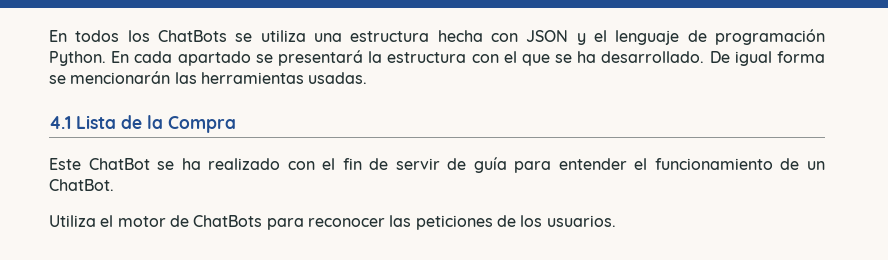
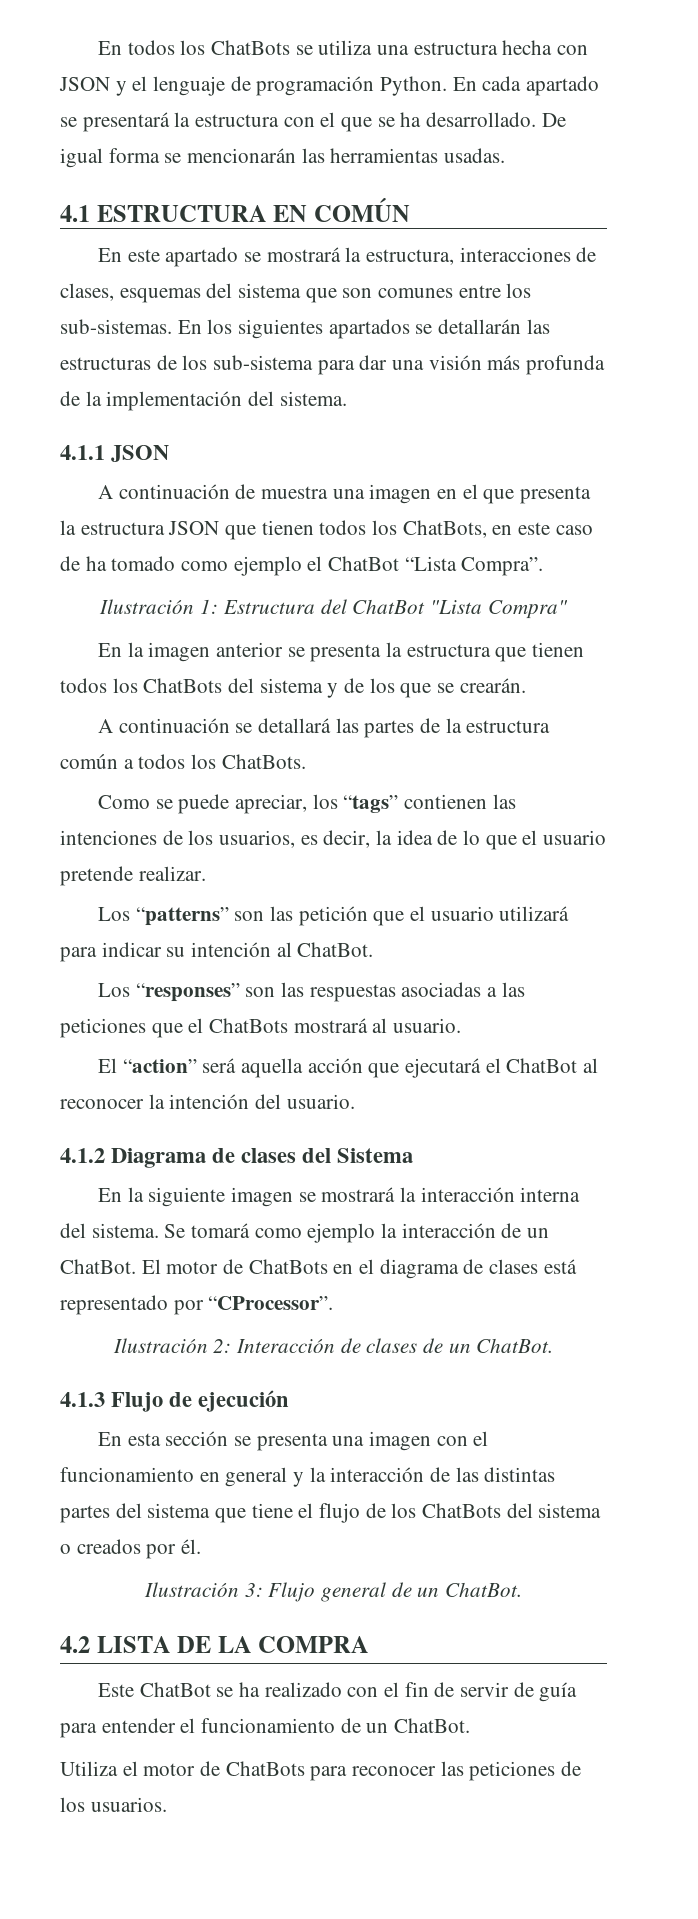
[76,115,236,133] Lista de la Compra -> [96,197,410,222] [97,247,597,267] [60,283,532,303] [60,319,550,339] [60,355,606,375] [60,391,347,411] [60,445,170,462] [97,484,591,504] [60,520,593,540] [60,556,544,576] [99,599,568,619] [97,642,584,662] [60,678,526,698] [97,718,551,738] [60,754,306,769] [97,794,516,814] [60,830,607,850] [60,866,206,886] [97,906,570,926] [60,942,374,962] [97,982,525,1002] [60,1018,462,1038] [97,1058,598,1078] [60,1094,355,1109] [60,1148,414,1168] [97,1187,581,1207] [60,1223,550,1243] [60,1259,577,1279] [60,1295,334,1315] [112,1338,554,1353] [60,1390,290,1412] [97,1431,489,1451] [60,1467,556,1487] [60,1503,602,1523] [60,1539,202,1559] [143,1582,523,1602] [60,1636,370,1653] ESTRUCTURA EN COMÚN // En este apartado se mostrará la estructura, interacciones de clases, esquemas del sistema que son comunes entre los sub-sistemas. En los siguientes apartados se detallarán las estructuras de los sub-sistema para dar una visión más profunda de la implementación del sistema. // 4.1.1 JSON // A continuación de muestra una imagen en el que presenta la estructura JSON que tienen todos los ChatBots, en este caso de ha tomado como ejemplo el ChatBot “Lista Compra”. // Ilustración 1: Estructura del ChatBot "Lista Compra" // En la imagen anterior se presenta la estructura que tienen todos los ChatBots del sistema y de los que se crearán. // A continuación se detallará las partes de la estructura común a todos los ChatBots. // Como se puede apreciar, los “tags” contienen las intenciones de los usuarios, es decir, la idea de lo que el usuario pretende realizar. // Los “patterns” son las petición que el usuario utilizará para indicar su intención al ChatBot. // Los “responses” son las respuestas asociadas a las peticiones que el ChatBots mostrará al usuario. // El “action” será aquella acción que ejecutará el ChatBot al reconocer la intención del usuario. // 4.1.2 Diagrama de clases del Sistema // En la siguiente imagen se mostrará la interacción interna del sistema. Se tomará como ejemplo la interacción de un ChatBot. El motor de ChatBots en el diagrama de clases está representado por “CProcessor”. // Ilustración 2: Interacción de clases de un ChatBot. // 4.1.3 Flujo de ejecución // En esta sección se presenta una imagen con el funcionamiento en general y la interacción de las distintas partes del sistema que tiene el flujo de los ChatBots del sistema o creados por él. // Ilustración 3: Flujo general de un ChatBot. // 4.2 LISTA DE LA COMPRA

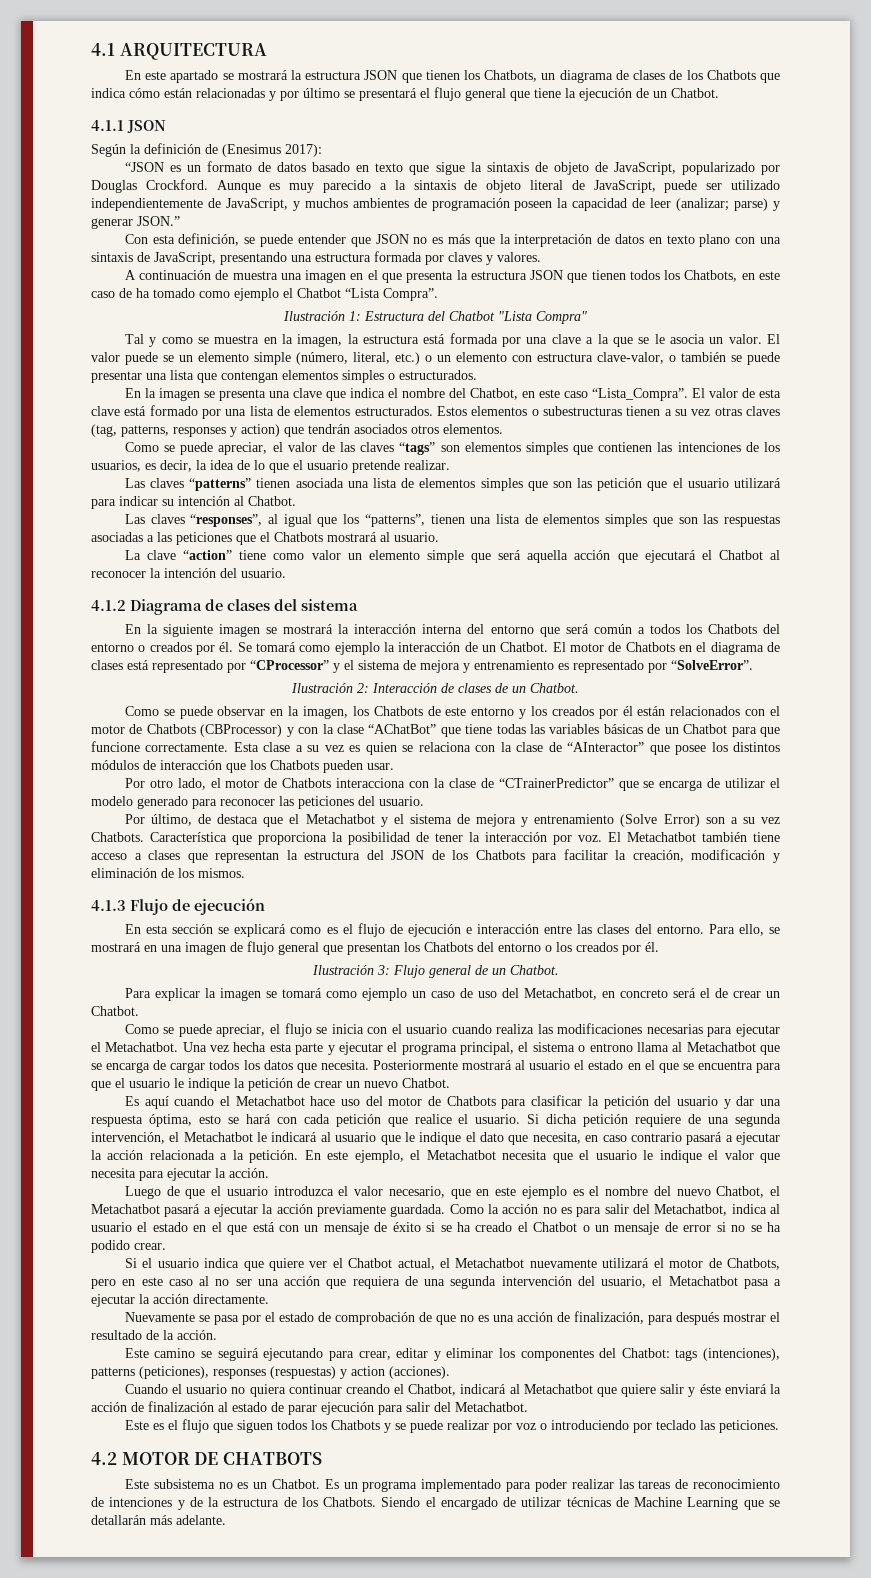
[97,40,588,55] [59,76,600,96] [60,112,566,132] [60,148,506,168] [60,197,410,222] En todos los ChatBots se utiliza una estructura hecha con JSON y el lenguaje de programación Python. En cada apartado se presentará la estructura con el que se ha desarrollado. De igual forma se mencionarán las herramientas usadas. // 4.1 ESTRUCTURA EN COMÚN -> [91,43,267,60] 4.1 ARQUITECTURA
[365,247,597,265] [60,283,532,303] [60,319,550,339] [60,355,606,375] [60,391,347,411] [60,445,170,462] estructura, interacciones de clases, esquemas del sistema que son comunes entre los sub-sistemas. En los siguientes apartados se detallarán las estructuras de los sub-sistema para dar una visión más profunda de la implementación del sistema. // 4.1.1 JSON -> [305,70,780,83] [91,87,719,101] [91,120,166,133] [91,143,322,157] [124,161,781,175] [91,179,780,193] [91,198,780,211] [91,216,180,229] [124,233,782,247] [91,251,541,265] estructura JSON que tienen los Chatbots, un diagrama de clases de los Chatbots que indica cómo están relacionadas y por último se presentará el flujo general que tiene la ejecución de un Chatbot. // 4.1.1 JSON // Según la definición de (Enesimus 2017): // “JSON es un formato de datos basado en texto que sigue la sintaxis de objeto de JavaScript, popularizado por Douglas Crockford. Aunque es muy parecido a la sintaxis de objeto literal de JavaScript, puede ser utilizado independientemente de JavaScript, y muchos ambientes de programación poseen la capacidad de leer (analizar; parse) y generar JSON.” // Con esta definición, se puede entender que JSON no es más que la interpretación de datos en texto plano con una sintaxis de JavaScript, presentando una estructura formada por claves y valores.
[402,520,487,538] ChatBots, -> [684,270,738,282] Chatbots,
[328,556,400,571] ChatBot -> [297,288,341,298] Chatbot
[352,599,426,614] ChatBot -> [449,311,495,321] Chatbot
(568, 609) none -> [124,333,781,347] [91,352,780,365] [91,370,477,383] // Tal y como se muestra en la imagen, la estructura está formada por una clave a la que se le asocia un valor. El valor puede se un elemento simple (número, literal, etc.) o un elemento con estructura clave-valor, o también se puede presentar una lista que contengan elementos simples o estructurados.
[215,642,584,662] [60,678,526,698] [97,718,551,738] [60,754,306,769] [97,794,399,814] anterior se presenta la estructura que tienen todos los ChatBots del sistema y de los que se crearán. // A continuación se detallará las partes de la estructura común a todos los ChatBots. // Como se puede apreciar, los “tags” -> [203,388,781,401] [91,405,781,419] [91,424,503,437] [124,442,594,455] se presenta una clave que indica el nombre del Chatbot, en este caso “Lista_Compra”. El valor de esta clave está formado por una lista de elementos estructurados. Estos elementos o subestructuras tienen a su vez otras claves (tag, patterns, responses y action) que tendrán asociados otros elementos. // Como se puede apreciar, el valor de las claves “tags” son elementos simples que
[97,907,229,926] Los “patterns” -> [124,478,548,491] Las claves “patterns” tienen asociada una lista de elementos simples que
[297,942,374,957] [97,983,240,1002] ChatBot. // Los “responses” -> [248,496,296,506] [124,514,673,527] Chatbot. // Las claves “responses”, al igual que los “patterns”, tienen una lista de elementos simples que
[209,1018,289,1033] ChatBots -> [274,532,323,542] Chatbots
[97,1058,197,1073] El “action” -> [124,550,491,563] La clave “action” tiene como valor un elemento simple que
[506,1058,578,1073] ChatBot -> [718,550,763,560] Chatbot
[337,1148,414,1163] Sistema -> [301,599,358,611] sistema
[91,1223,159,1238] sistema. -> [490,624,781,637] [91,642,234,655] entorno que será común a todos los Chatbots del entorno o creados por él.
[60,1259,136,1274] ChatBot. -> [500,642,549,652] Chatbot.
[248,1259,328,1274] ChatBots -> [625,642,675,652] Chatbots
[208,1296,334,1310] “CProcessor”. -> [250,660,753,673] “CProcessor” y el sistema de mejora y entrenamiento es representado por “SolveError”.
[476,1338,554,1353] ChatBot. -> [530,683,579,693] [124,706,780,719] [91,724,781,737] [91,741,781,755] [91,760,394,773] [124,778,781,791] [91,796,424,809] [124,814,781,827] [91,832,780,845] [91,849,780,863] [91,868,245,878] Chatbot. // Como se puede observar en la imagen, los Chatbots de este entorno y los creados por él están relacionados con el motor de Chatbots (CBProcessor) y con la clase “AChatBot” que tiene todas las variables básicas de un Chatbot para que funcione correctamente. Esta clase a su vez es quien se relaciona con la clase de “AInteractor” que posee los distintos módulos de interacción que los Chatbots pueden usar. // Por otro lado, el motor de Chatbots interacciona con la clase de “CTrainerPredictor” que se encarga de utilizar el modelo generado para reconocer las peticiones del usuario. // Por último, de destaca que el Metachatbot y el sistema de mejora y entrenamiento (Solve Error) son a su vez Chatbots. Característica que proporciona la posibilidad de tener la interacción por voz. El Metachatbot también tiene acceso a clases que representan la estructura del JSON de los Chatbots para facilitar la creación, modificación y eliminación de los mismos.
[256,1431,489,1451] [60,1467,556,1487] [60,1503,602,1523] [60,1544,71,1554] presenta una imagen con el funcionamiento en general y la interacción de las distintas partes del sistema que tiene el flujo de los ChatBots del sistema o -> [234,923,780,937] [91,941,572,955] explicará como es el flujo de ejecución e interacción entre las clases del entorno. Para ello, se mostrará en una imagen de flujo general que presentan los Chatbots del entorno o los
[445,1582,523,1597] [60,1636,370,1653] [97,1682,578,1702] [60,1718,471,1738] [60,1761,582,1781] [60,1797,167,1812] ChatBot. // 4.2 LISTA DE LA COMPRA // Este ChatBot se ha realizado con el fin de servir de guía para entender el funcionamiento de un ChatBot. // Utiliza el motor de ChatBots para reconocer las peticiones de los usuarios. -> [509,965,559,975] [124,988,780,1001] [91,1006,139,1016] [124,1023,781,1037] [91,1042,780,1055] [91,1060,782,1073] [91,1078,450,1091] [124,1095,782,1109] [91,1114,782,1127] [91,1132,780,1145] [91,1150,781,1163] [91,1168,269,1181] [124,1186,780,1199] [91,1204,780,1217] [91,1222,781,1235] [91,1240,166,1253] [124,1258,781,1271] [91,1276,781,1289] [91,1294,269,1307] [124,1311,780,1325] [91,1330,217,1340] [124,1348,781,1361] [91,1366,450,1379] [124,1384,781,1397] [91,1401,528,1415] [124,1419,779,1433] [91,1452,322,1465] [124,1479,780,1492] [91,1497,781,1510] [91,1515,226,1525] Chatbot. // Para explicar la imagen se tomará como ejemplo un caso de uso del Metachatbot, en concreto será el de crear un Chatbot. // Como se puede apreciar, el flujo se inicia con el usuario cuando realiza las modificaciones necesarias para ejecutar el Metachatbot. Una vez hecha esta parte y ejecutar el programa principal, el sistema o entrono llama al Metachatbot que se encarga de cargar todos los datos que necesita. Posteriormente mostrará al usuario el estado en el que se encuentra para que el usuario le indique la petición de crear un nuevo Chatbot. // Es aquí cuando el Metachatbot hace uso del motor de Chatbots para clasificar la petición del usuario y dar una respuesta óptima, esto se hará con cada petición que realice el usuario. Si dicha petición requiere de una segunda intervención, el Metachatbot le indicará al usuario que le indique el dato que necesita, en caso contrario pasará a ejecutar la acción relacionada a la petición. En este ejemplo, el Metachatbot necesita que el usuario le indique el valor que necesita para ejecutar la acción. // Luego de que el usuario introduzca el valor necesario, que en este ejemplo es el nombre del nuevo Chatbot, el Metachatbot pasará a ejecutar la acción previamente guardada. Como la acción no es para salir del Metachatbot, indica al usuario el estado en el que está con un mensaje de éxito si se ha creado el Chatbot o un mensaje de error si no se ha podido crear. // Si el usuario indica que quiere ver el Chatbot actual, el Metachatbot nuevamente utilizará el motor de Chatbots, pero en este caso al no ser una acción que requiera de una segunda intervención del usuario, el Metachatbot pasa a ejecutar la acción directamente. // Nuevamente se pasa por el estado de comprobación de que no es una acción de finalización, para después mostrar el resultado de la acción. // Este camino se seguirá ejecutando para crear, editar y eliminar los componentes del Chatbot: tags (intenciones), patterns (peticiones), responses (respuestas) y action (acciones). // Cuando el usuario no quiera continuar creando el Chatbot, indicará al Metachatbot que quiere salir y éste enviará la acción de finalización al estado de parar ejecución para salir del Metachatbot. // Este es el flujo que siguen todos los Chatbots y se puede realizar por voz o introduciendo por teclado las peticiones. // 4.2 MOTOR DE CHATBOTS // Este subsistema no es un Chatbot. Es un programa implementado para poder realizar las tareas de reconocimiento de intenciones y de la estructura de los Chatbots. Siendo el encargado de utilizar técnicas de Machine Learning que se detallarán más adelante.

